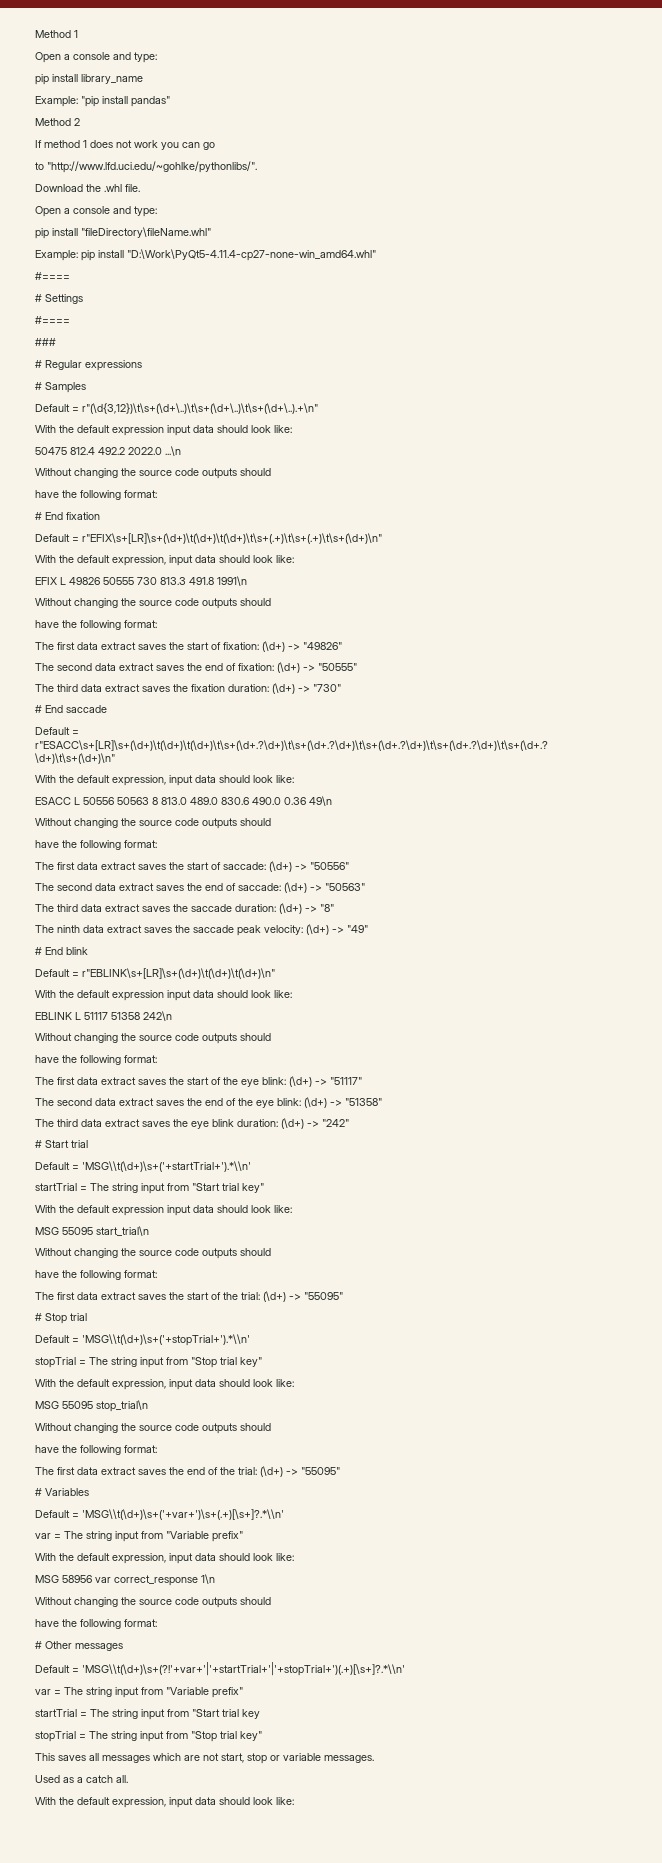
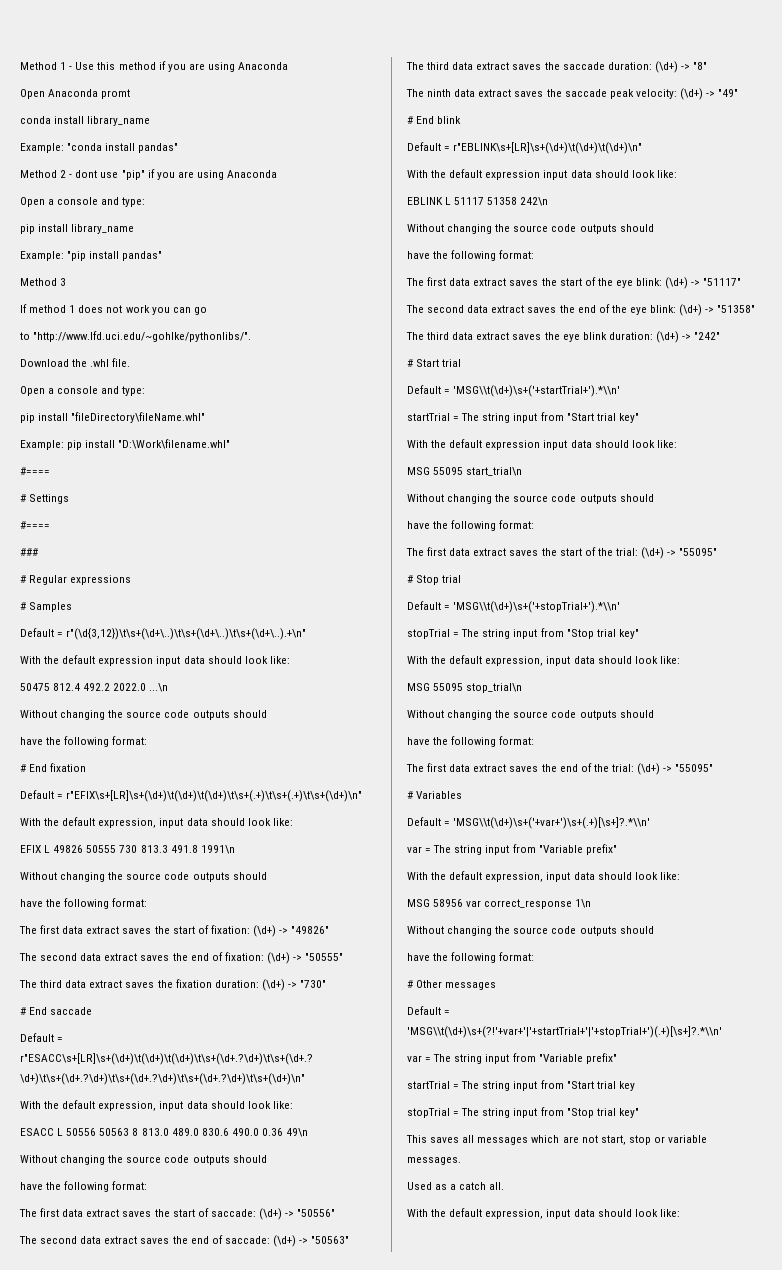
(78, 34) none -> [69,61,289,72] [20,89,131,99] [20,116,151,126] [20,143,179,153] [20,169,278,180] - Use this method if you are using Anaconda // Open Anaconda promt // conda install library_name // Example: "conda install pandas" // Method 2 - dont use "pip" if you are using Anaconda
[74,118,80,126] 2 -> [60,278,67,286] 3
[127,249,376,261] "D:\Work\PyQt5-4.11.4-cp27-none-win_amd64.whl" -> [118,439,231,449] "D:\Work\filename.whl"

